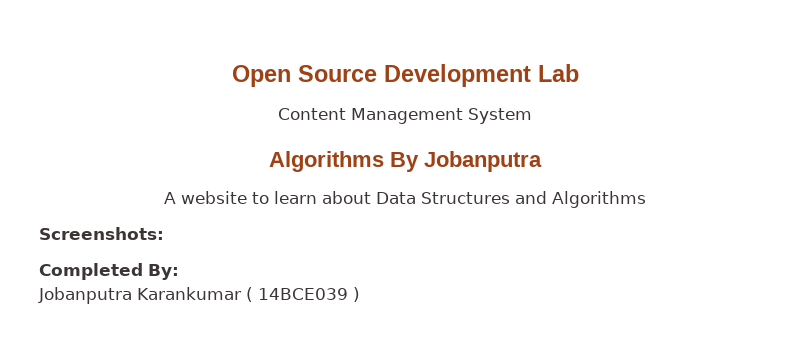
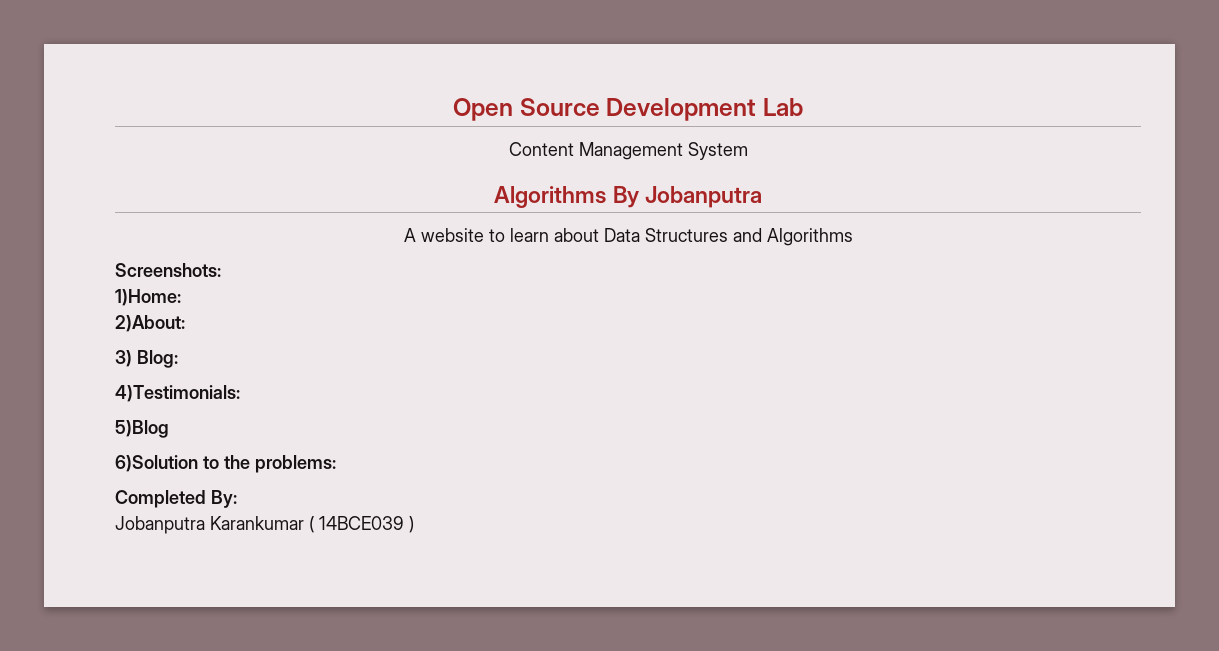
(164, 233) none -> [115,289,181,306] [115,315,185,332] [115,350,178,368] [115,385,240,402] [115,420,169,438] [115,455,336,473] // 1)Home: // 2)About: // 3) Blog: // 4)Testimonials: // 5)Blog // 6)Solution to the problems:

